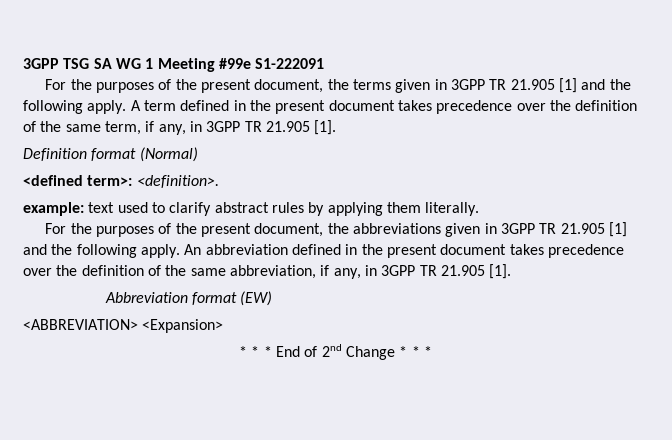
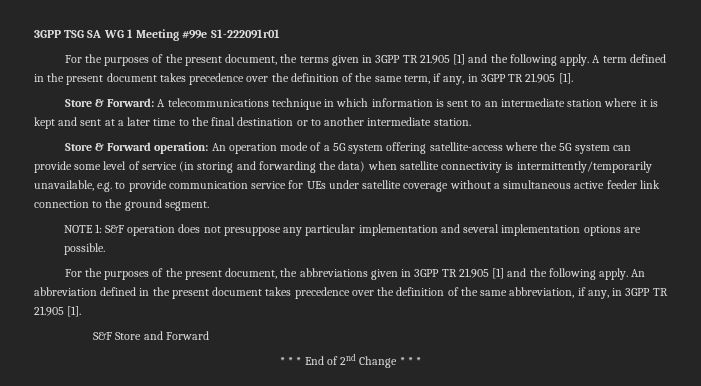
[255,58,325,69] S1-222091 -> [210,29,280,39] S1-222091r01
[23,147,198,162] [23,175,219,188] [23,202,480,216] Definition format (Normal) // <defined term>: <definition>. // example: text used to clarify abstract rules by applying them literally. -> [64,98,658,110] [34,117,471,129] [64,142,631,154] [34,161,652,173] [34,180,660,192] [34,199,209,211] [63,224,641,236] [63,243,105,255] Store & Forward: A telecommunications technique in which information is sent to an intermediate station where it is kept and sent at a later time to the final destination or to another intermediate station. // Store & Forward operation: An operation mode of a 5G system offering satellite-access where the 5G system can provide some level of service (in storing and forwarding the data) when satellite connectivity is intermittently/temporarily unavailable, e.g. to provide communication service for UEs under satellite coverage without a simultaneous active feeder link connection to the ground segment. // NOTE 1: S&F operation does not presuppose any particular implementation and several implementation options are possible.
[104,291,273,306] [23,319,224,333] Abbreviation format (EW) // <ABBREVIATION> <Expansion> -> [93,331,209,340] S&F Store and Forward

